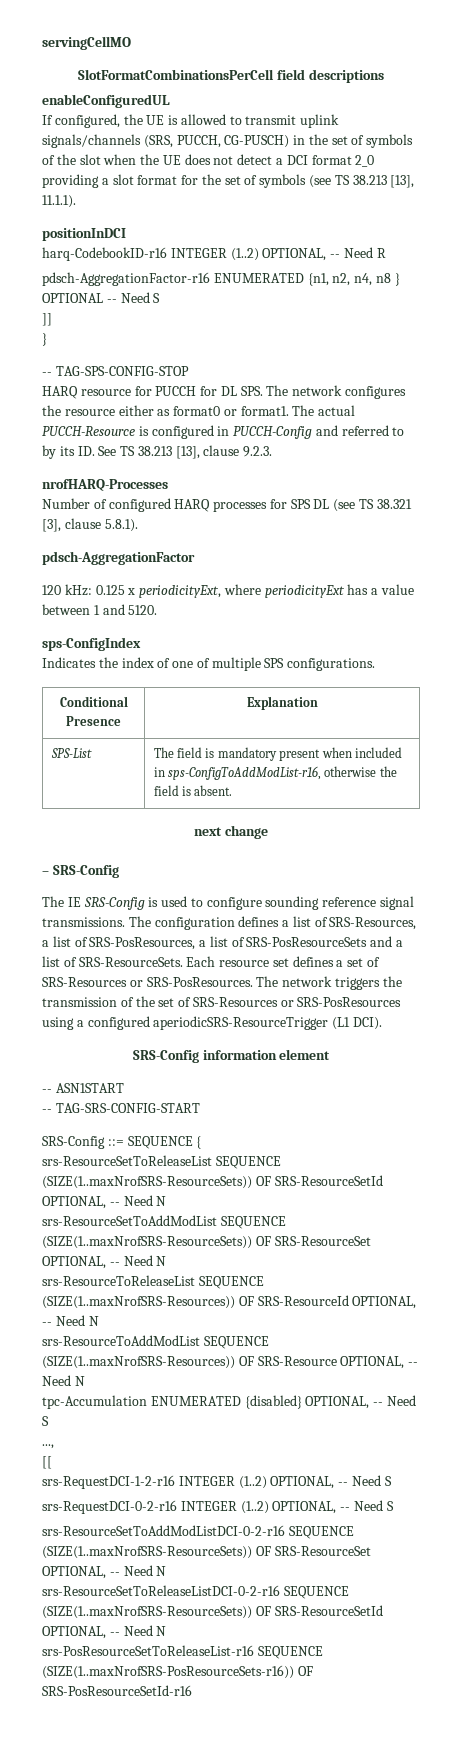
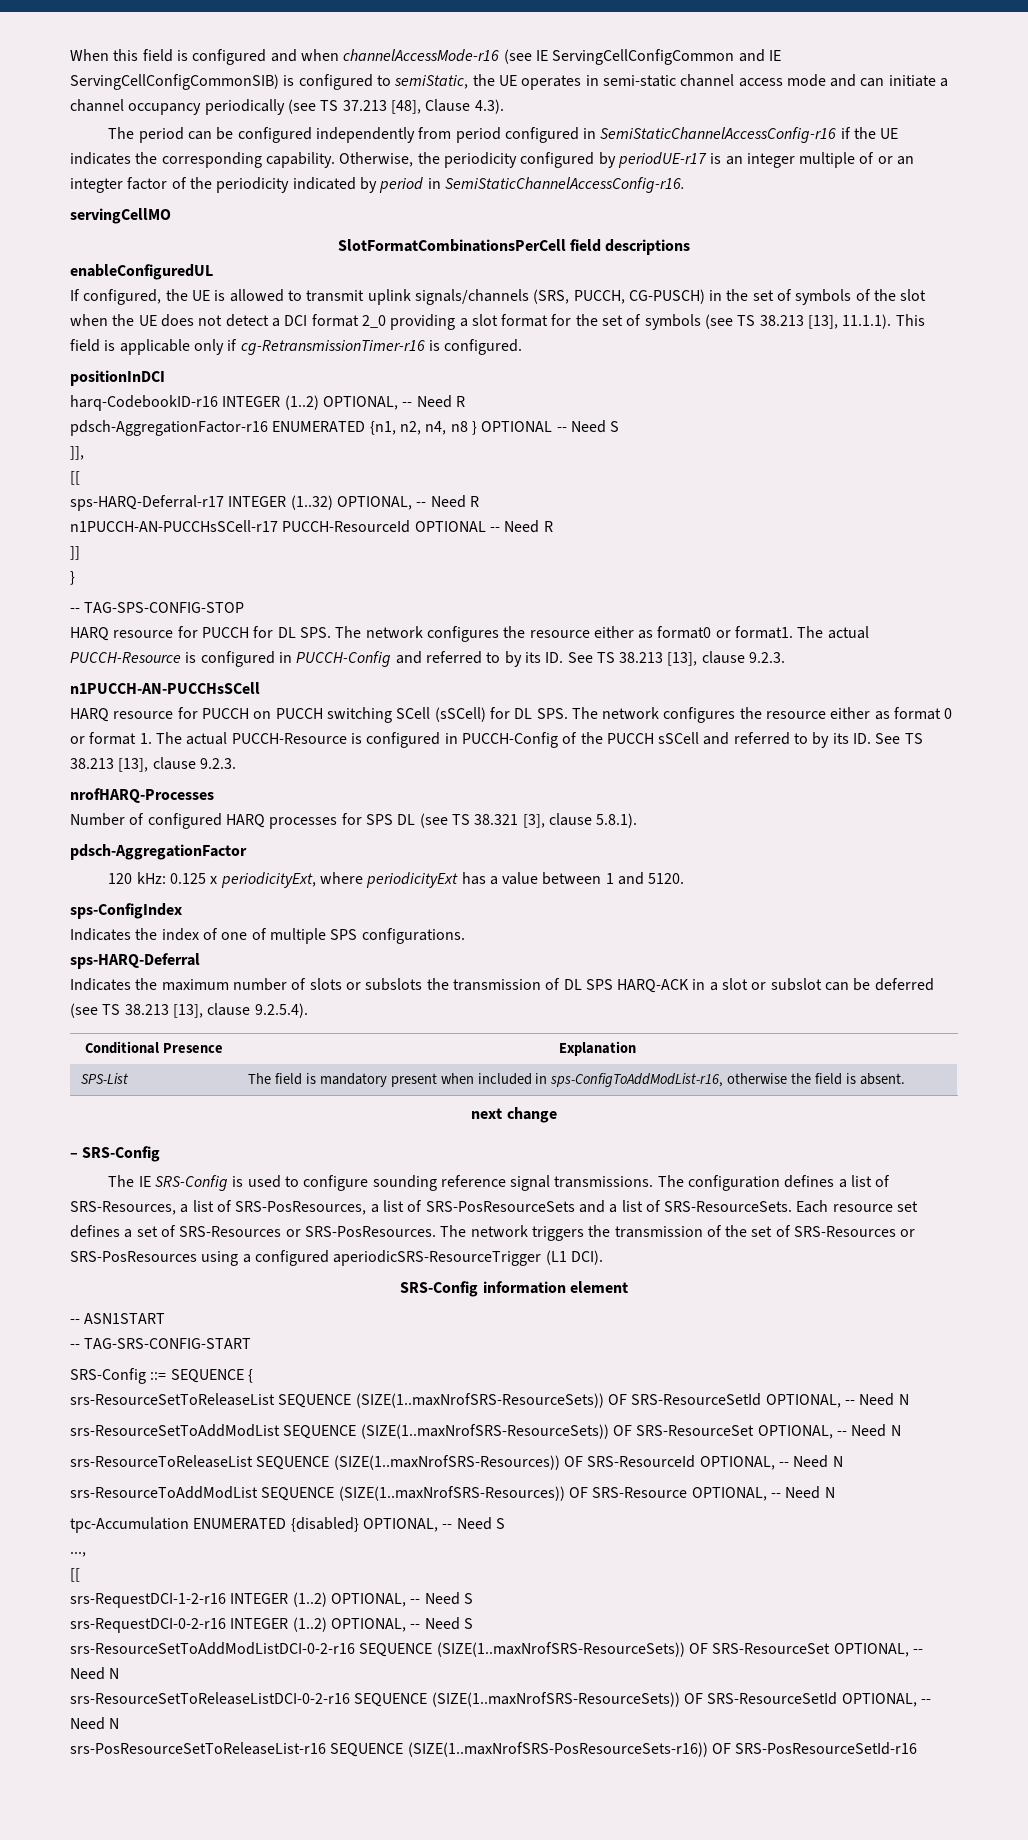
(42, 43) none -> [70,49,781,65] [70,74,949,90] [70,99,504,115] [108,127,899,143] [70,152,915,168] [70,177,685,193] When this field is configured and when channelAccessMode-r16 (see IE ServingCellConfigCommon and IE ServingCellConfigCommonSIB) is configured to semiStatic, the UE operates in semi-static channel access mode and can initiate a channel occupancy periodically (see TS 37.213 [48], Clause 4.3). // The period can be configured independently from period configured in SemiStaticChannelAccessConfig-r16 if the UE indicates the corresponding capability. Otherwise, the periodicity configured by periodUE-r17 is an integer multiple of or an integter factor of the periodicity indicated by period in SemiStaticChannelAccessConfig-r16. //
(76, 201) none -> [895,314,925,326] [70,339,523,355] This field is applicable only if cg-RetransmissionTimer-r16 is configured.
(161, 298) none -> [70,446,84,460] [70,471,80,485] [70,495,479,511] [70,520,553,533] // ]], // [[ // sps-HARQ-Deferral-r17 INTEGER (1..32) OPTIONAL, -- Need R // n1PUCCH-AN-PUCCHsSCell-r17 PUCCH-ResourceId OPTIONAL -- Need R
(273, 451) none -> [70,682,260,694] [70,707,953,723] [70,732,923,748] [70,757,236,772] // n1PUCCH-AN-PUCCHsSCell // HARQ resource for PUCCH on PUCCH switching SCell (sSCell) for DL SPS. The network configures the resource either as format 0 or format 1. The actual PUCCH-Resource is configured in PUCCH-Config of the PUCCH sSCell and referred to by its ID. See TS 38.213 [13], clause 9.2.3.
(376, 664) none -> [70,953,200,969] [70,978,934,993] [70,1003,308,1018] // sps-HARQ-Deferral // Indicates the maximum number of slots or subslots the transmission of DL SPS HARQ-ACK in a slot or subslot can be deferred (see TS 38.213 [13], clause 9.2.5.4).

